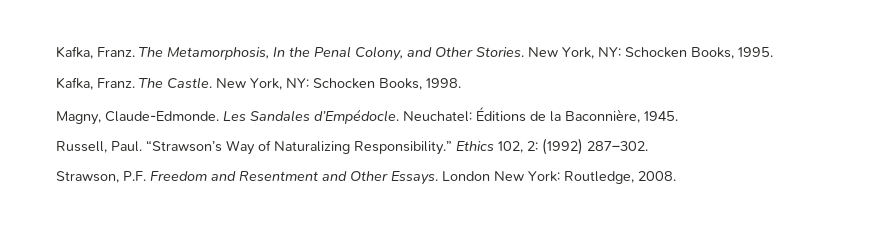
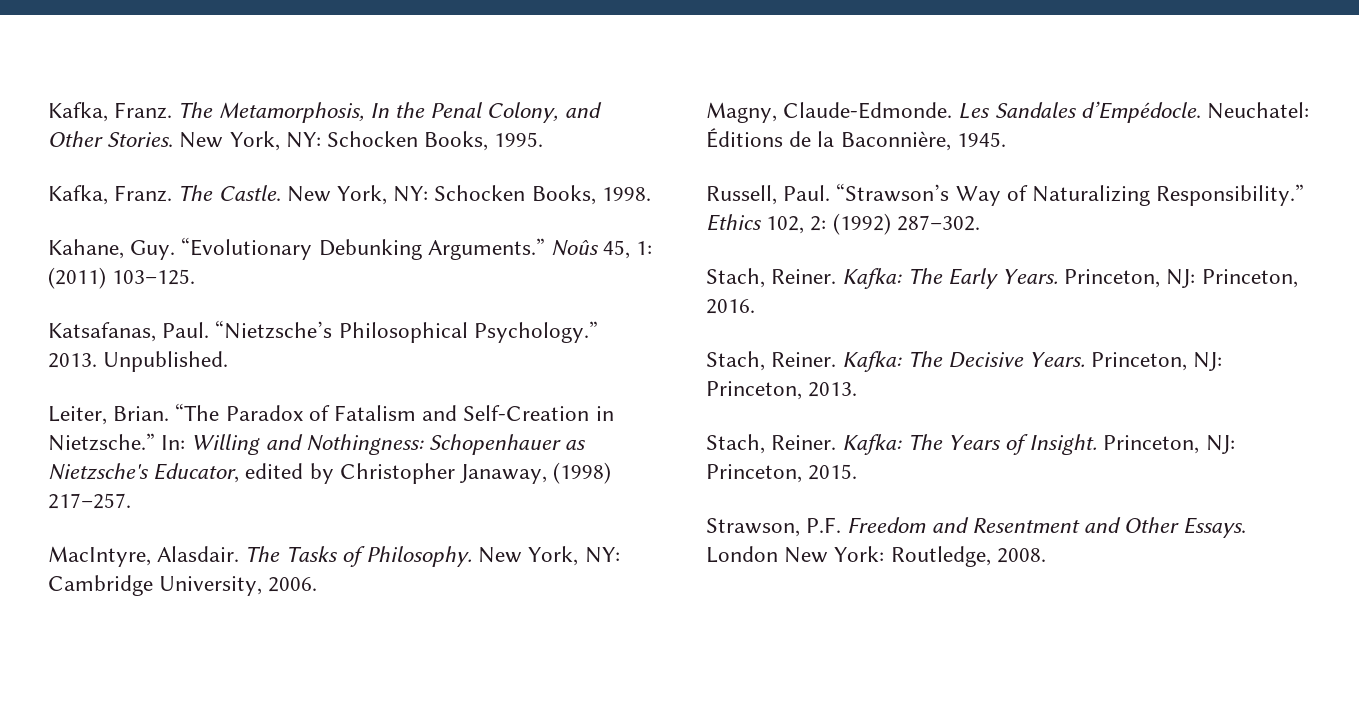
(461, 83) none -> [48,237,653,260] [48,267,196,289] [48,320,598,343] [48,351,229,372] [48,403,614,425] [48,433,587,455] [48,462,612,484] [48,493,131,509] [48,546,620,567] [48,575,318,596] // Kahane, Guy. “Evolutionary Debunking Arguments.” Noûs 45, 1: (2011) 103–125. // Katsafanas, Paul. “Nietzsche’s Philosophical Psychology.” 2013. Unpublished. // Leiter, Brian. “The Paradox of Fatalism and Self-Creation in Nietzsche.” In: Willing and Nothingness: Schopenhauer as Nietzsche's Educator, edited by Christopher Janaway, (1998) 217–257. // MacIntyre, Alasdair. The Tasks of Philosophy. New York, NY: Cambridge University, 2006.
(648, 146) none -> [706,268,1298,289] [706,299,755,314] [706,351,1223,372] [706,381,858,400] [706,434,1235,455] [706,464,858,483] // Stach, Reiner. Kafka: The Early Years. Princeton, NJ: Princeton, 2016. // Stach, Reiner. Kafka: The Decisive Years. Princeton, NJ: Princeton, 2013. // Stach, Reiner. Kafka: The Years of Insight. Princeton, NJ: Princeton, 2015.

